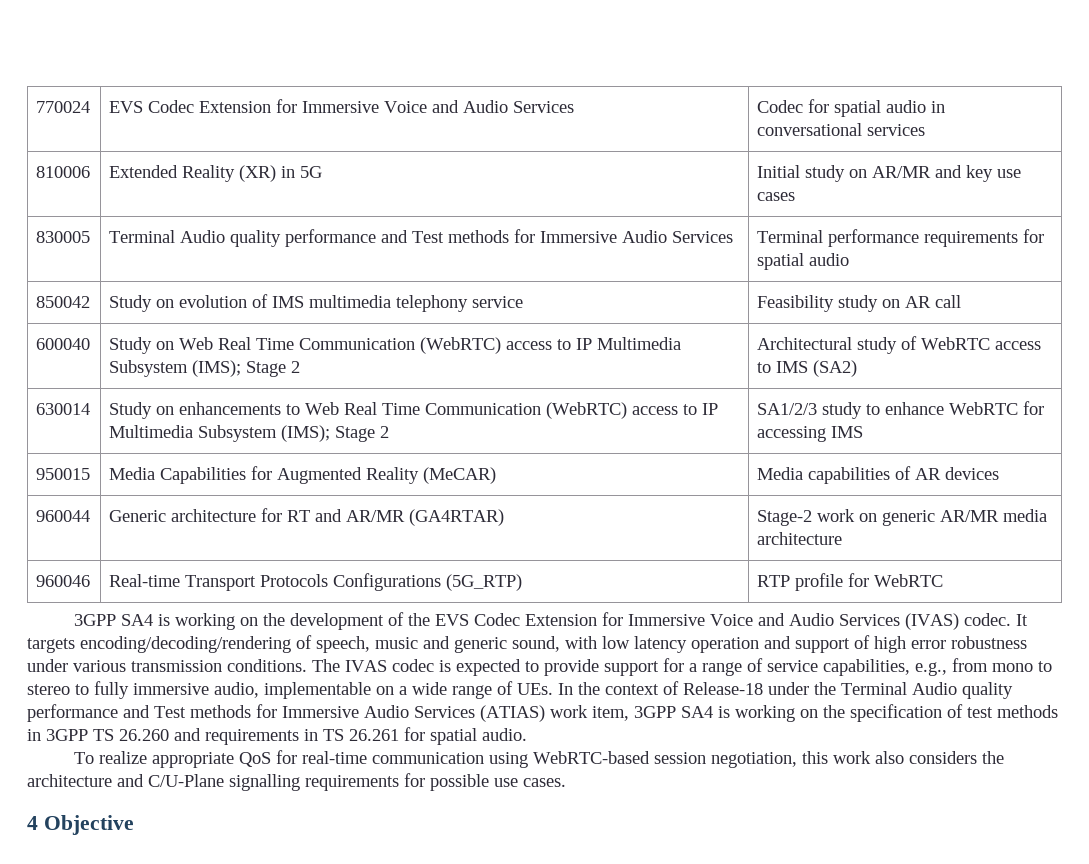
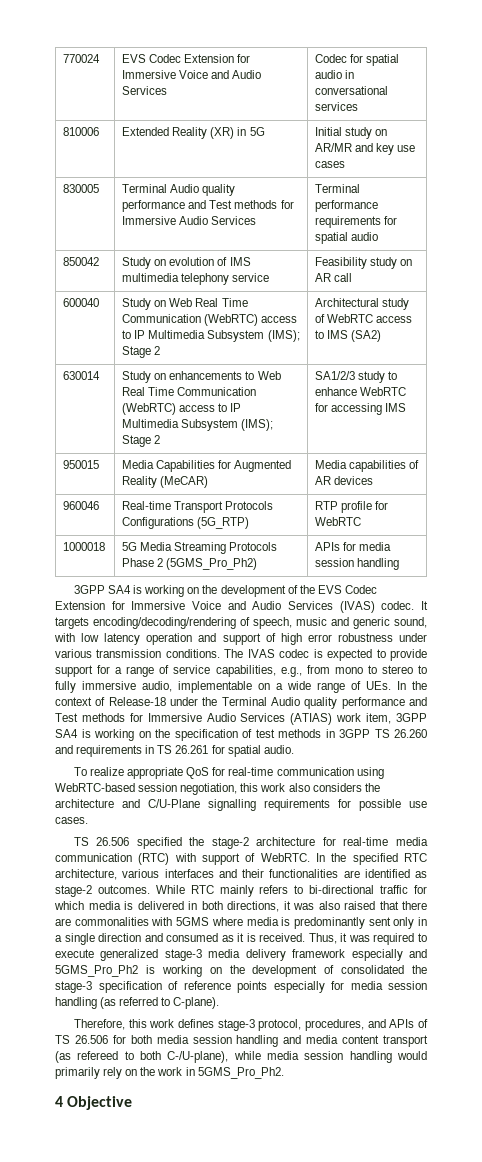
[36,510,91,522] [109,508,505,526] [757,509,1048,526] [757,532,843,545] // 960044 | Generic architecture for RT and AR/MR (GA4RTAR) | Stage-2 work on generic AR/MR media architecture -> (374, 480) none
(944, 580) none -> [63,542,106,551] [122,542,278,554] [122,558,258,570] [315,542,392,551] [315,558,400,570] // 1000018 | 5G Media Streaming Protocols Phase 2 (5GMS_Pro_Ph2) | APIs for media session handling
(566, 782) none -> [73,837,428,849] [55,853,427,865] [55,869,427,880] [55,885,427,897] [54,901,427,912] [55,917,427,929] [55,933,428,945] [55,949,427,961] [55,965,427,977] [55,981,427,993] [55,997,220,1009] [73,1019,429,1031] [55,1035,428,1047] [55,1051,427,1063] [55,1067,284,1079] // TS 26.506 specified the stage-2 architecture for real-time media communication (RTC) with support of WebRTC. In the specified RTC architecture, various interfaces and their functionalities are identified as stage-2 outcomes. While RTC mainly refers to bi-directional traffic for which media is delivered in both directions, it was also raised that there are commonalities with 5GMS where media is predominantly sent only in a single direction and consumed as it is received. Thus, it was required to execute generalized stage-3 media delivery framework especially and 5GMS_Pro_Ph2 is working on the development of consolidated the stage-3 specification of reference points especially for media session handling (as referred to C-plane). // Therefore, this work defines stage-3 protocol, procedures, and APIs of TS 26.506 for both media session handling and media content transport (as refereed to both C-/U-plane), while media session handling would primarily rely on the work in 5GMS_Pro_Ph2.

